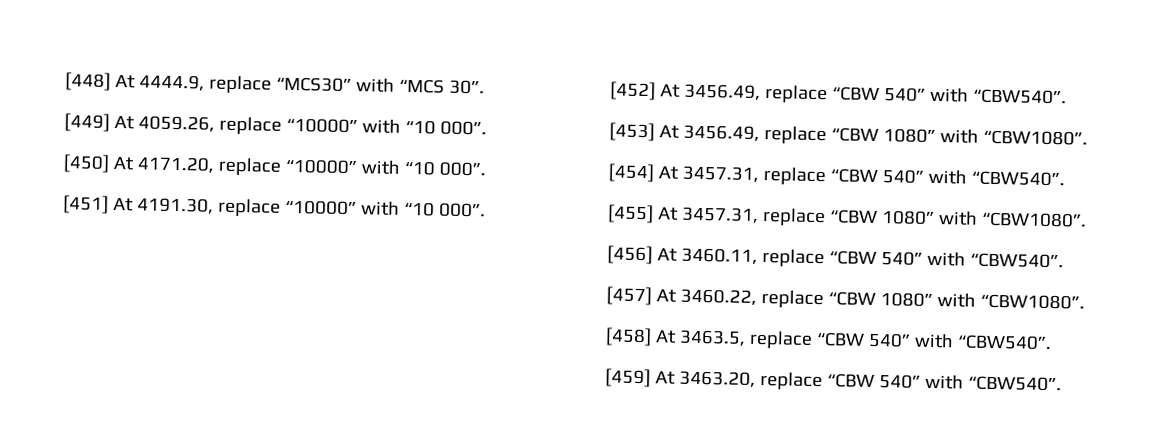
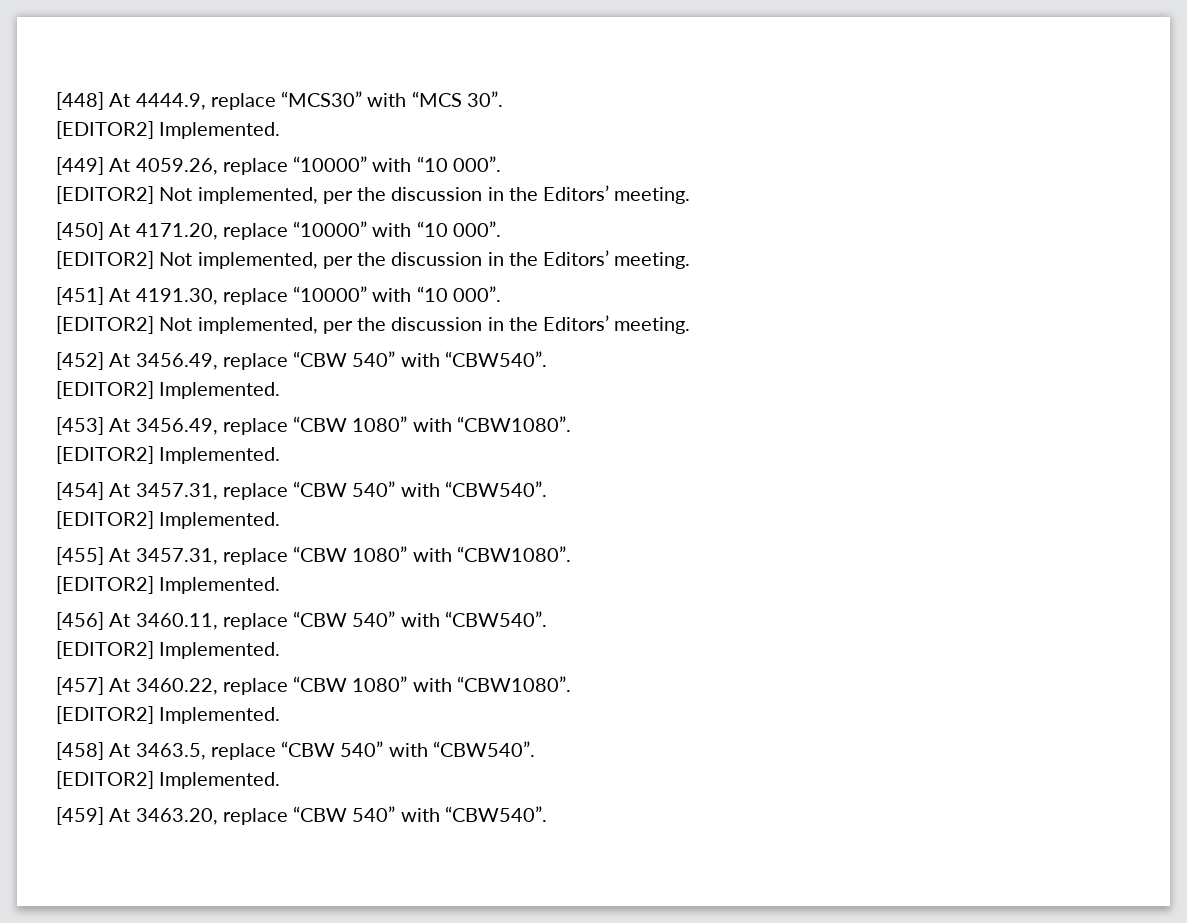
(485, 87) none -> [56,121,281,139] // [EDITOR2] Implemented.
(487, 128) none -> [56,185,691,204] // [EDITOR2] Not implemented, per the discussion in the Editors’ meeting.
(486, 169) none -> [56,250,691,269] // [EDITOR2] Not implemented, per the discussion in the Editors’ meeting.
(486, 210) none -> [56,315,691,334] // [EDITOR2] Not implemented, per the discussion in the Editors’ meeting.
(1067, 96) none -> [56,381,281,399] // [EDITOR2] Implemented.
(1088, 137) none -> [56,446,281,464] // [EDITOR2] Implemented.
(1065, 178) none -> [56,511,281,529] // [EDITOR2] Implemented.
(1087, 219) none -> [56,576,281,594] // [EDITOR2] Implemented.
(1064, 260) none -> [56,641,281,659] // [EDITOR2] Implemented.
(1085, 301) none -> [56,706,281,724] // [EDITOR2] Implemented.
(1052, 342) none -> [56,771,281,789] // [EDITOR2] Implemented.

